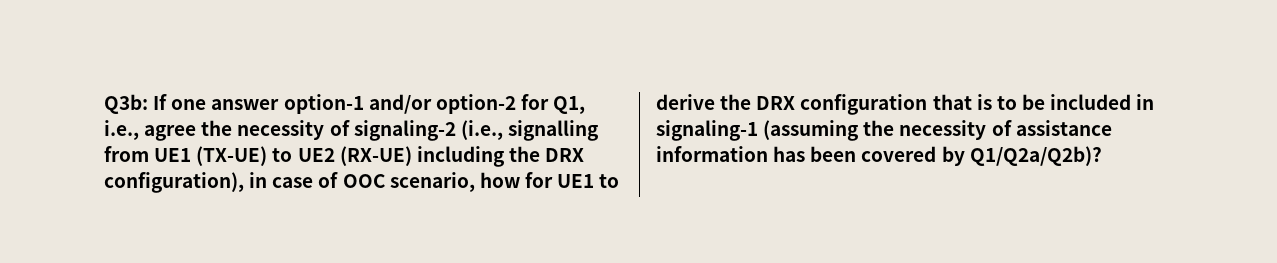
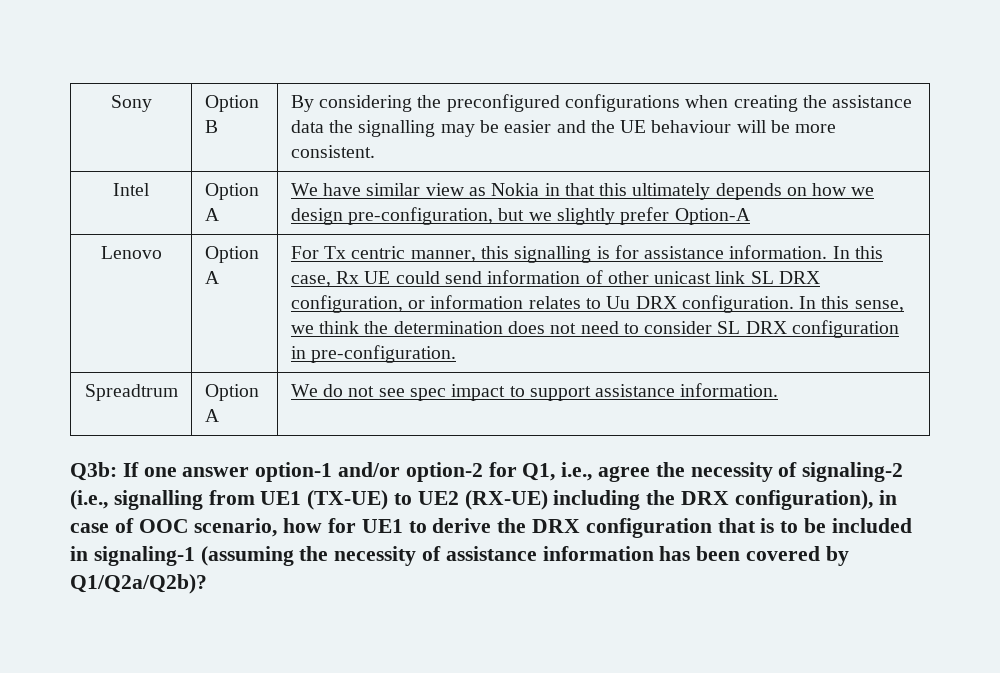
(104, 104) none -> [110,95,152,112] [204,95,259,112] [204,120,218,133] [290,94,913,112] [290,120,837,137] [290,145,375,158] [113,183,150,196] [204,183,259,200] [204,208,219,221] [290,183,875,200] [290,207,750,225] [100,246,162,259] [204,246,259,263] [204,271,219,284] [290,245,883,263] [290,270,820,287] [290,295,904,313] [290,320,899,338] [290,345,457,363] [84,384,178,401] [204,384,259,401] [204,409,219,422] [290,383,779,401] Sony | Option B | By considering the preconfigured configurations when creating the assistance data the signalling may be easier and the UE behaviour will be more consistent. // Intel | Option A | We have similar view as Nokia in that this ultimately depends on how we design pre-configuration, but we slightly prefer Option-A // Lenovo | Option A | For Tx centric manner, this signalling is for assistance information. In this case, Rx UE could send information of other unicast link SL DRX configuration, or information relates to Uu DRX configuration. In this sense, we think the determination does not need to consider SL DRX configuration in pre-configuration. // Spreadtrum | Option A | We do not see spec impact to support assistance information. //

